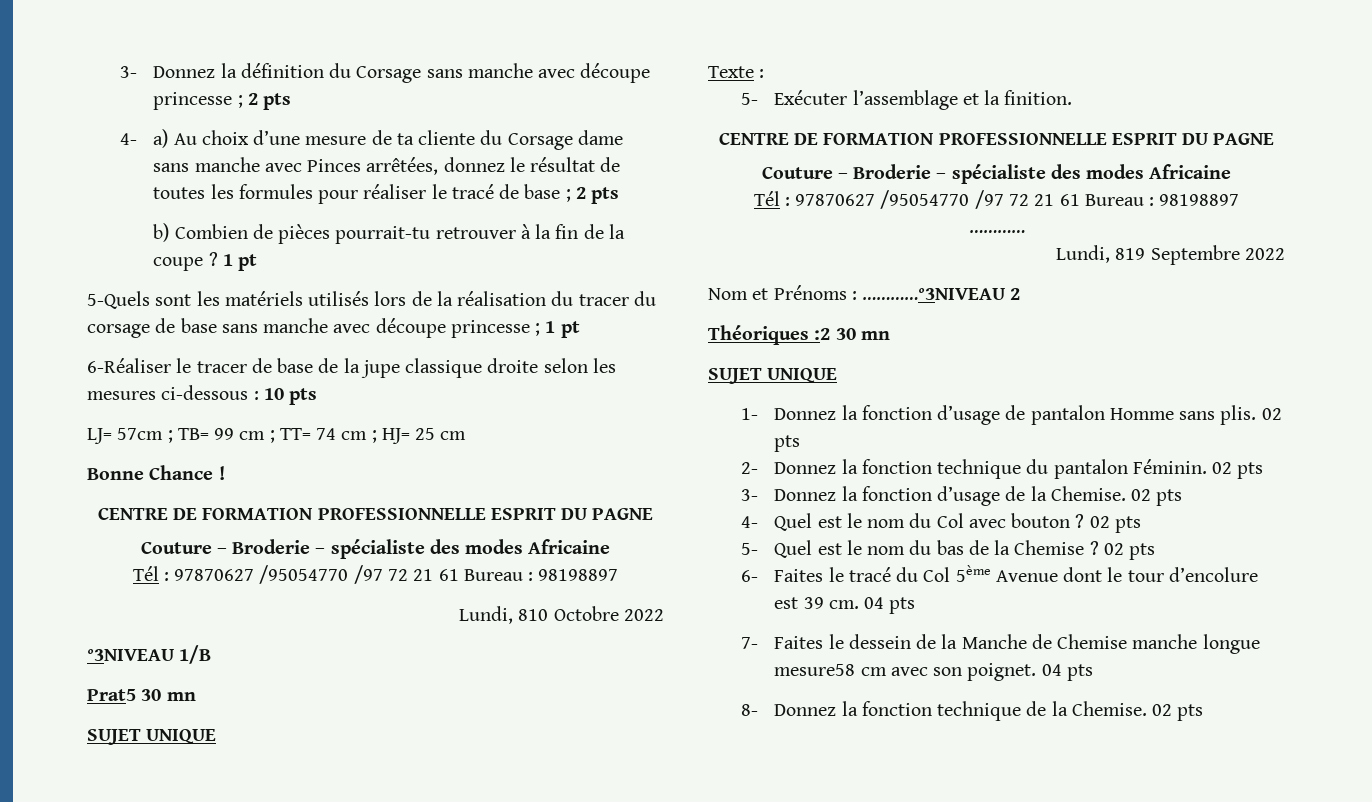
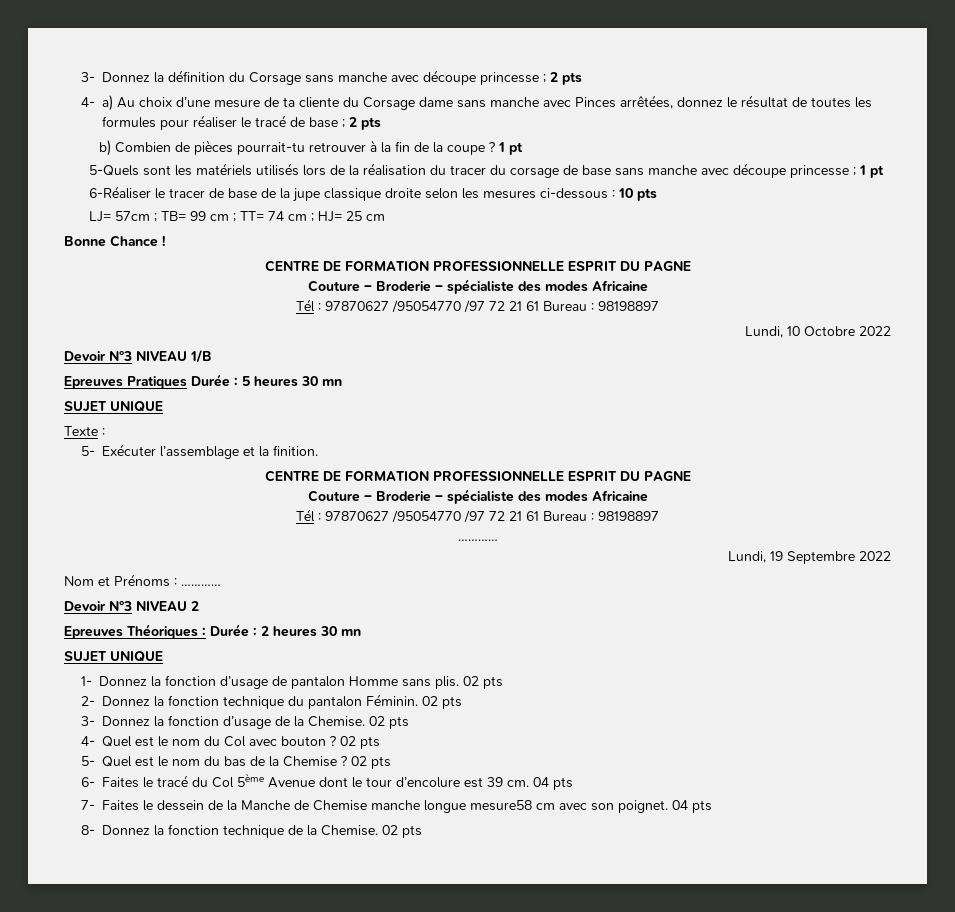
[518,609,549,621] 810 -> [787,326,800,336] 10
[87,645,212,664] [87,689,136,701] °3NIVEAU 1/B // Prat5 -> [64,350,212,363] [64,374,298,389] Devoir N°3 NIVEAU 1/B // Epreuves Pratiques Durée : 5 heures
[1115,248,1146,260] 819 -> [770,551,783,561] 19
[862,288,1021,300] [708,325,831,345] …………°3NIVEAU 2 // Théoriques :2 -> [181,584,221,586] [64,601,199,612] [64,624,317,639] ………… // Devoir N°3 NIVEAU 2 // Epreuves Théoriques : Durée : 2 heures

